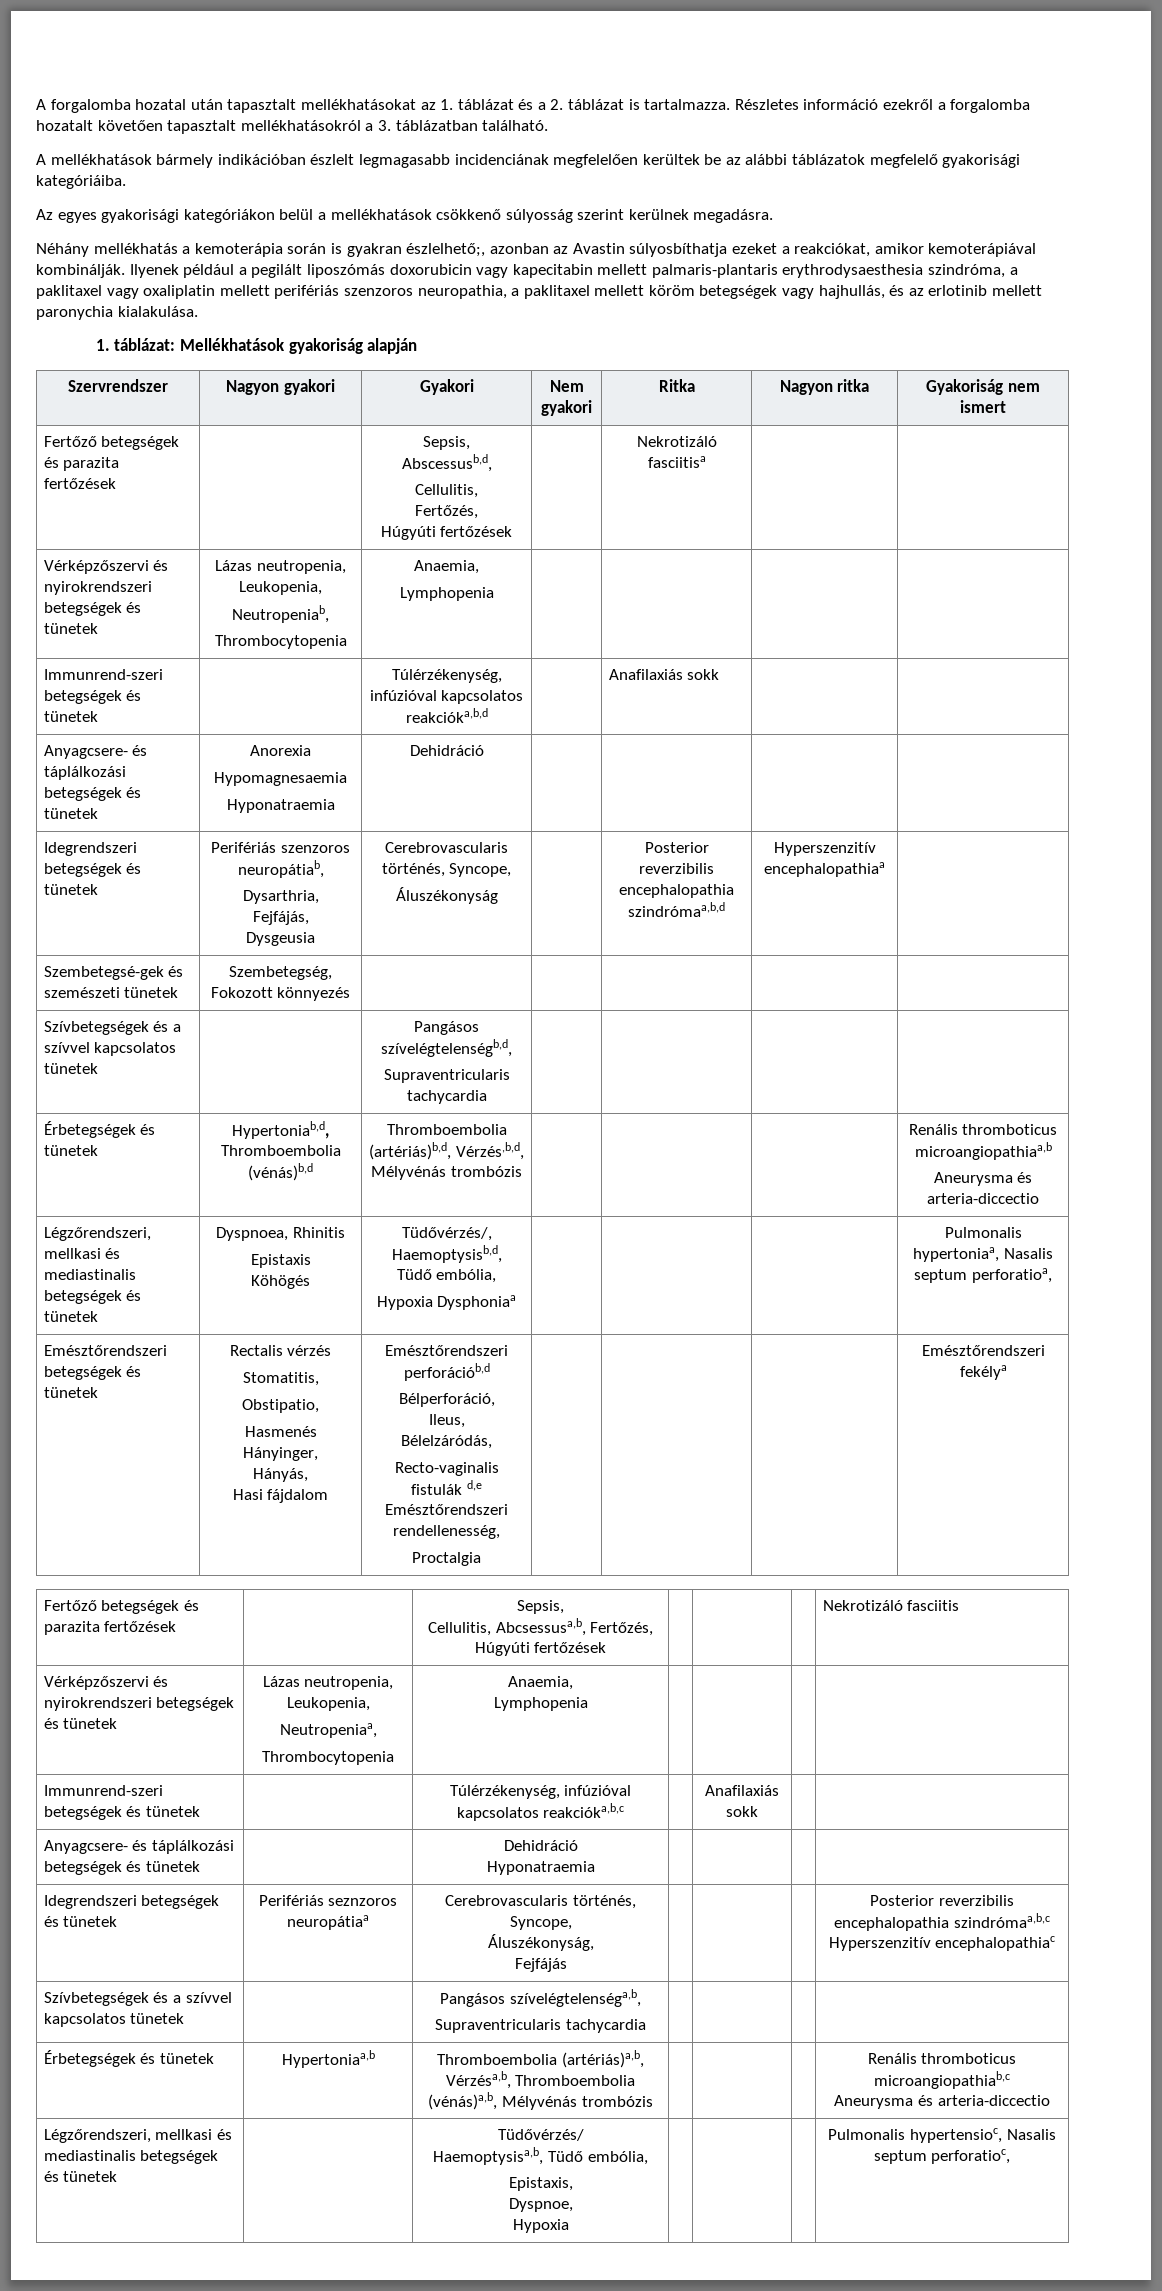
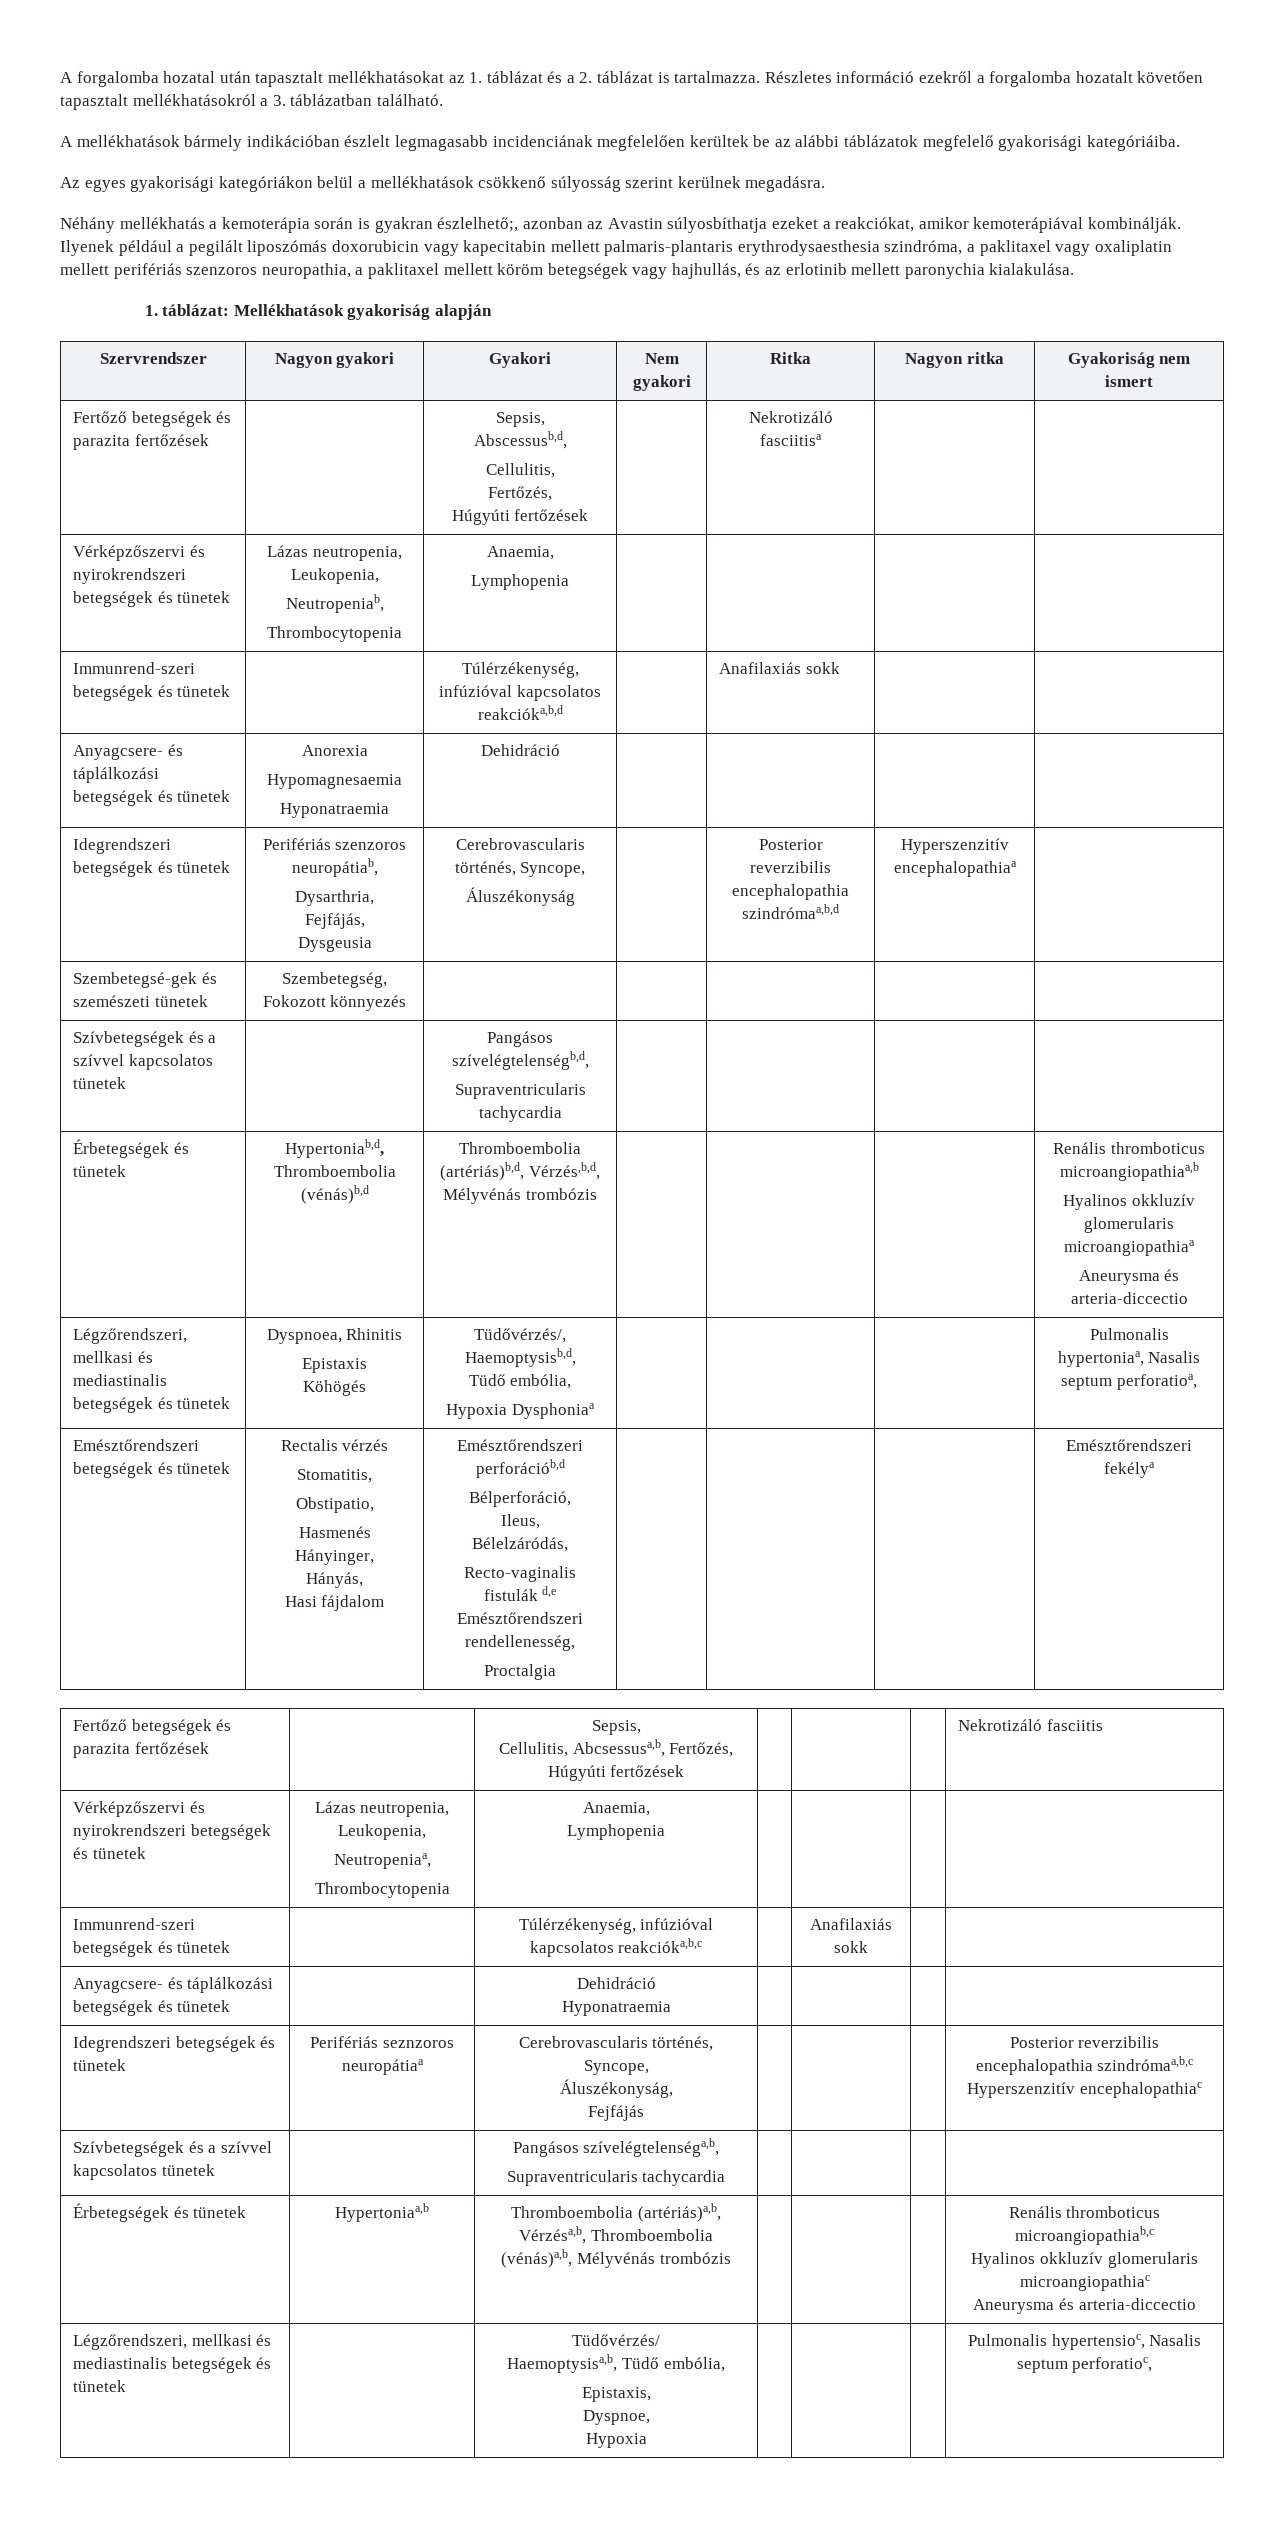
(1052, 1151) none -> [1063,1194,1195,1210] [1084,1217,1174,1233] [1064,1240,1195,1256] // Hyalinos okkluzív glomerularis microangiopathiaa
(1010, 2080) none -> [971,2252,1198,2268] [1019,2275,1150,2291] // Hyalinos okkluzív glomerularis microangiopathiac

